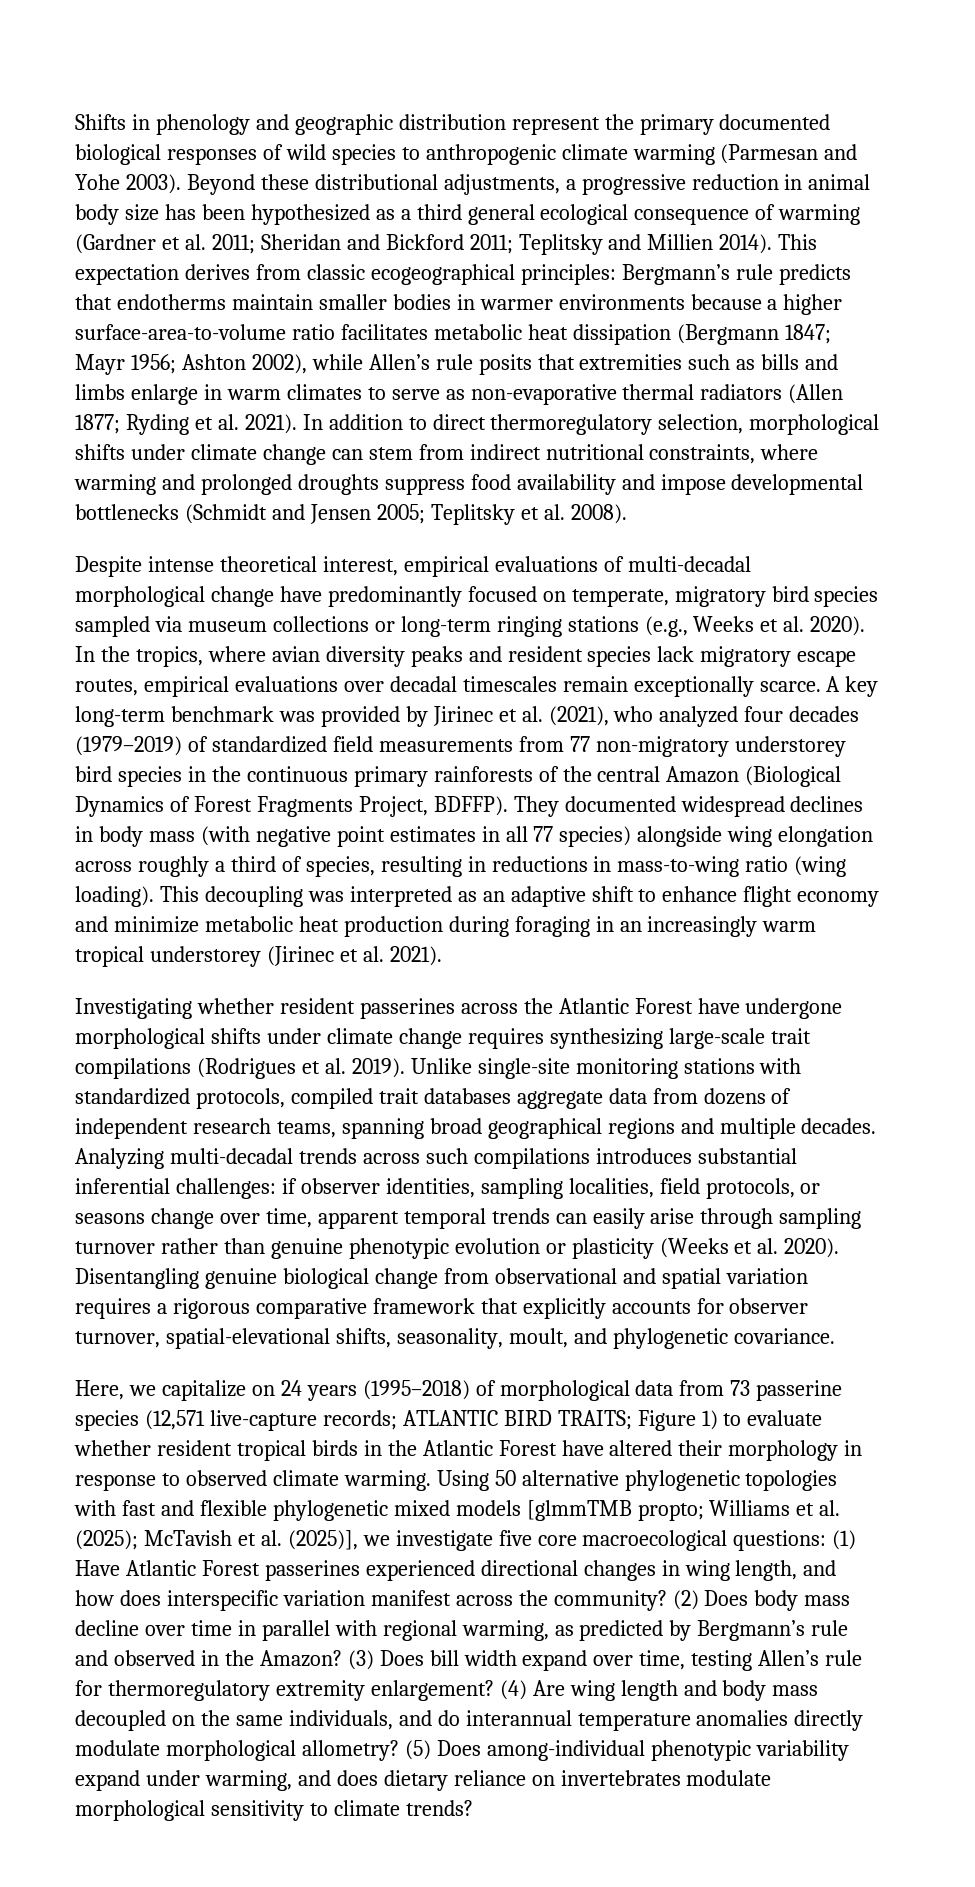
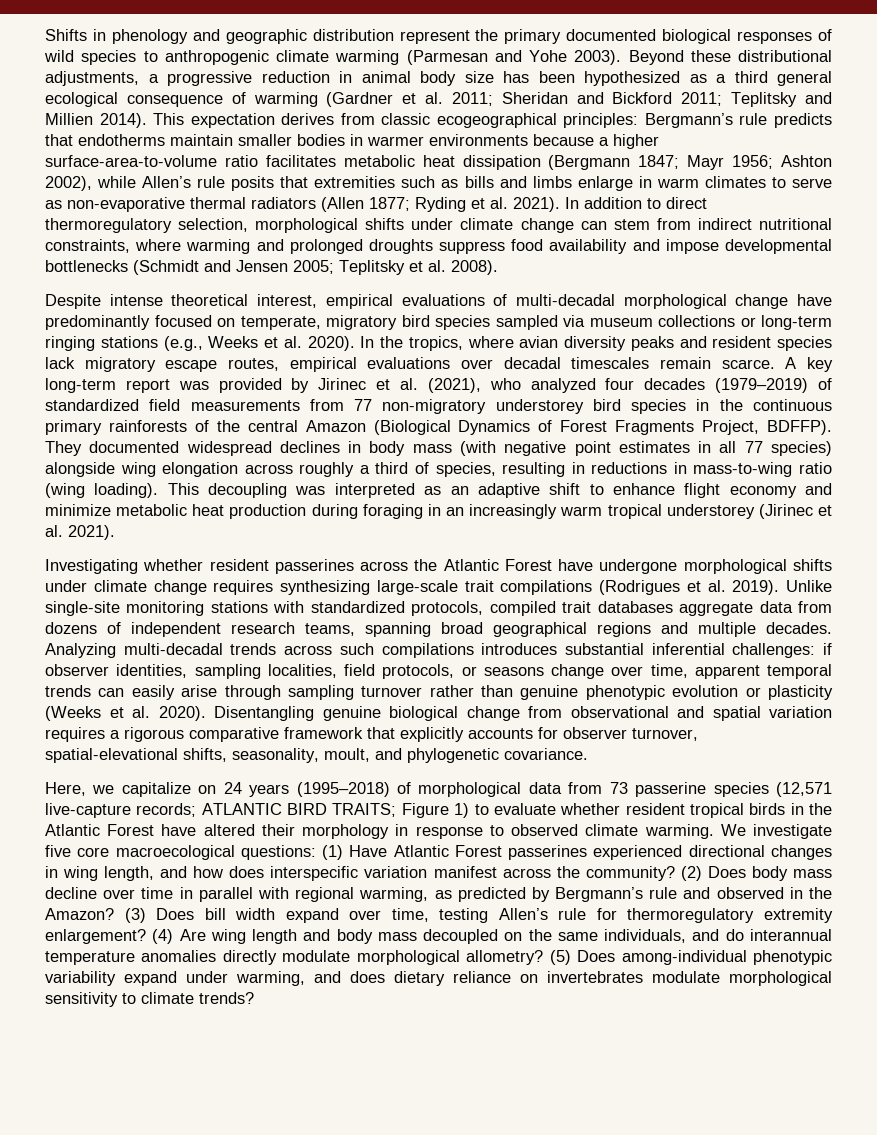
[633,676,754,697] exceptionally -> (711, 363) none
[170,706,274,722] benchmark -> [125,379,170,393] report
[436,1470,838,1491] [74,1500,841,1521] [75,1530,390,1550] Using 50 alternative phylogenetic topologies with fast and flexible phylogenetic mixed models [glmmTMB propto; Williams et al. (2025); McTavish et al. (2025)], we -> [720,824,746,836] We

